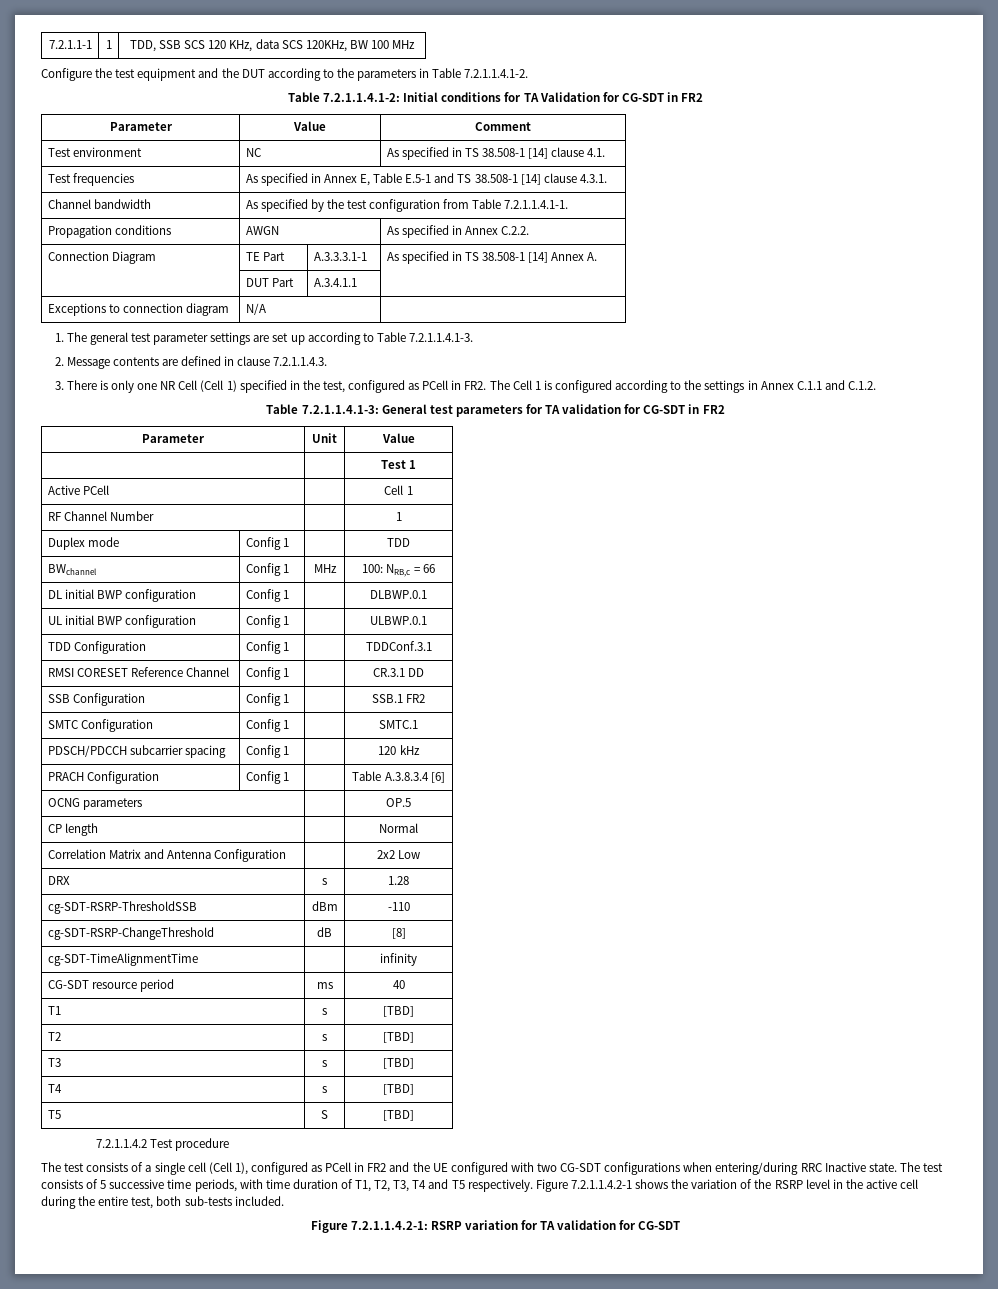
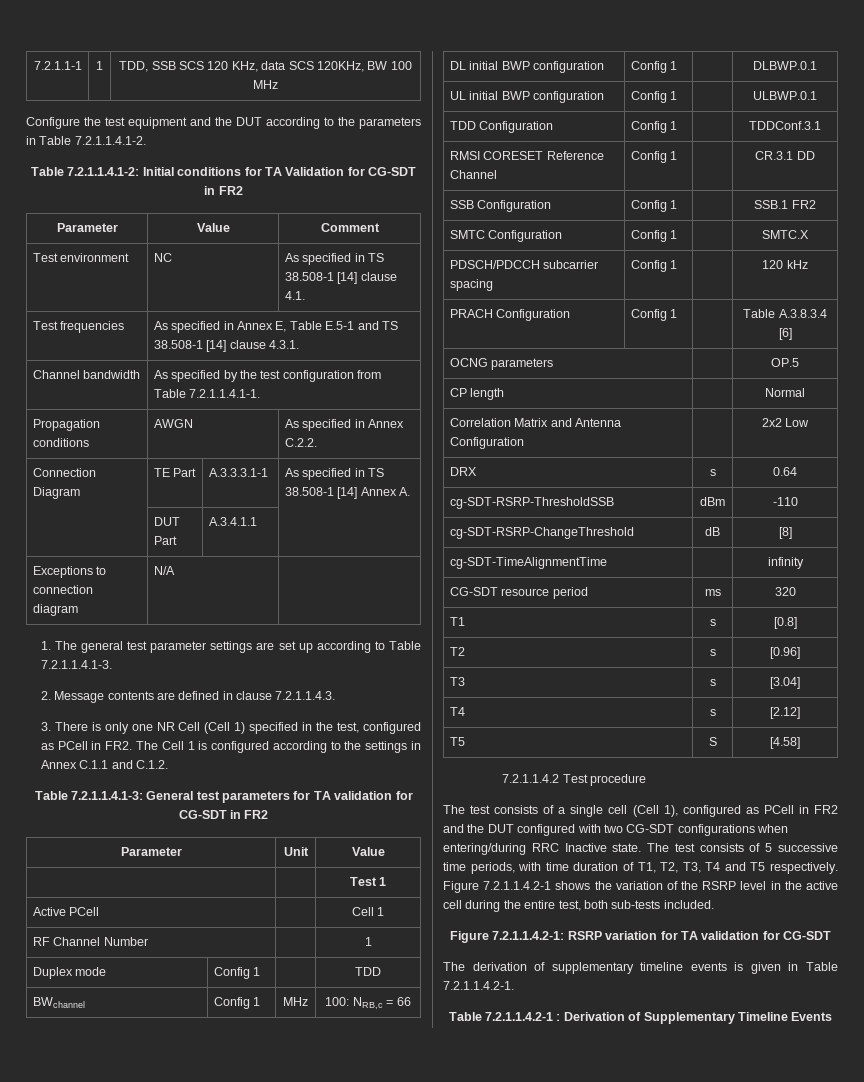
[379,720,418,729] SMTC.1 -> [762,230,809,239] SMTC.X
[388,876,409,885] 1.28 -> [773,467,797,476] 0.64
[392,980,405,989] 40 -> [774,587,796,596] 320
[383,1006,414,1017] [TBD] -> [773,617,797,629] [0.8]
[383,1032,414,1043] [TBD] -> [770,647,800,659] [0.96]
[383,1058,414,1069] [TBD] -> [770,677,800,689] [3.04]
[383,1084,414,1095] [TBD] -> [770,707,800,719] [2.12]
[383,1110,414,1121] [TBD] -> [770,737,800,749] [4.58]
[432,1163,448,1172] UE -> [487,824,514,833] DUT
(681, 1225) none -> [443,962,838,974] [443,981,514,990] [448,1012,833,1024] // The derivation of supplementary timeline events is given in Table 7.2.1.1.4.2-1. // Table 7.2.1.1.4.2-1 : Derivation of Supplementary Timeline Events

